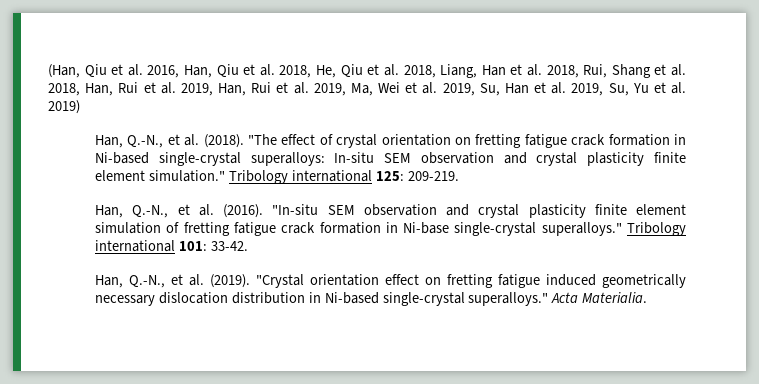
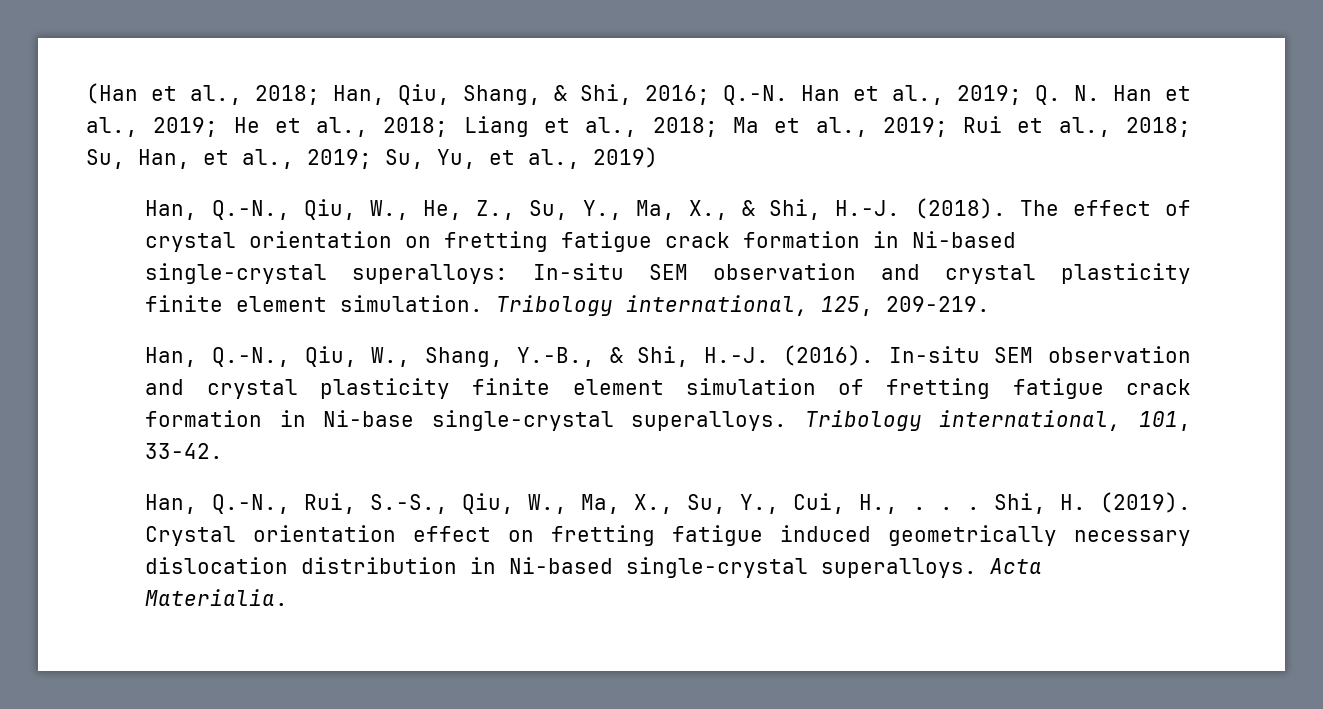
[48,64,687,78] [48,82,686,96] [48,100,80,114] [95,134,278,148] (Han, Qiu et al. 2016, Han, Qiu et al. 2018, He, Qiu et al. 2018, Liang, Han et al. 2018, Rui, Shang et al. 2018, Han, Rui et al. 2019, Han, Rui et al. 2019, Ma, Wei et al. 2019, Su, Han et al. 2019, Su, Yu et al. 2019) // Han, Q.-N., et al. (2018). "The -> [86,83,1191,105] [86,116,1191,137] [86,147,658,169] [145,198,1059,220] (Han et al., 2018; Han, Qiu, Shang, & Shi, 2016; Q.-N. Han et al., 2019; Q. N. Han et al., 2019; He et al., 2018; Liang et al., 2018; Ma et al., 2019; Rui et al., 2018; Su, Han, et al., 2019; Su, Yu, et al., 2019) // Han, Q.-N., Qiu, W., He, Z., Su, Y., Ma, X., & Shi, H.-J. (2018). The
[148,170,404,184] simulation." Tribology international 125: -> [340,295,874,316] simulation. Tribology international, 125,
[177,204,319,218] et al. (2016). "In-situ -> [304,345,980,367] Qiu, W., Shang, Y.-B., & Shi, H.-J. (2016). In-situ
[541,222,686,236] [95,240,207,252] superalloys." Tribology international 101: -> [631,410,1191,431] superalloys. Tribology international, 101,
[171,274,305,288] et al. (2019). "Crystal -> [303,492,1191,514] [145,526,237,546] Rui, S.-S., Qiu, W., Ma, X., Su, Y., Cui, H., . . . Shi, H. (2019). Crystal
[468,292,549,306] superalloys." -> [821,558,978,578] superalloys.

